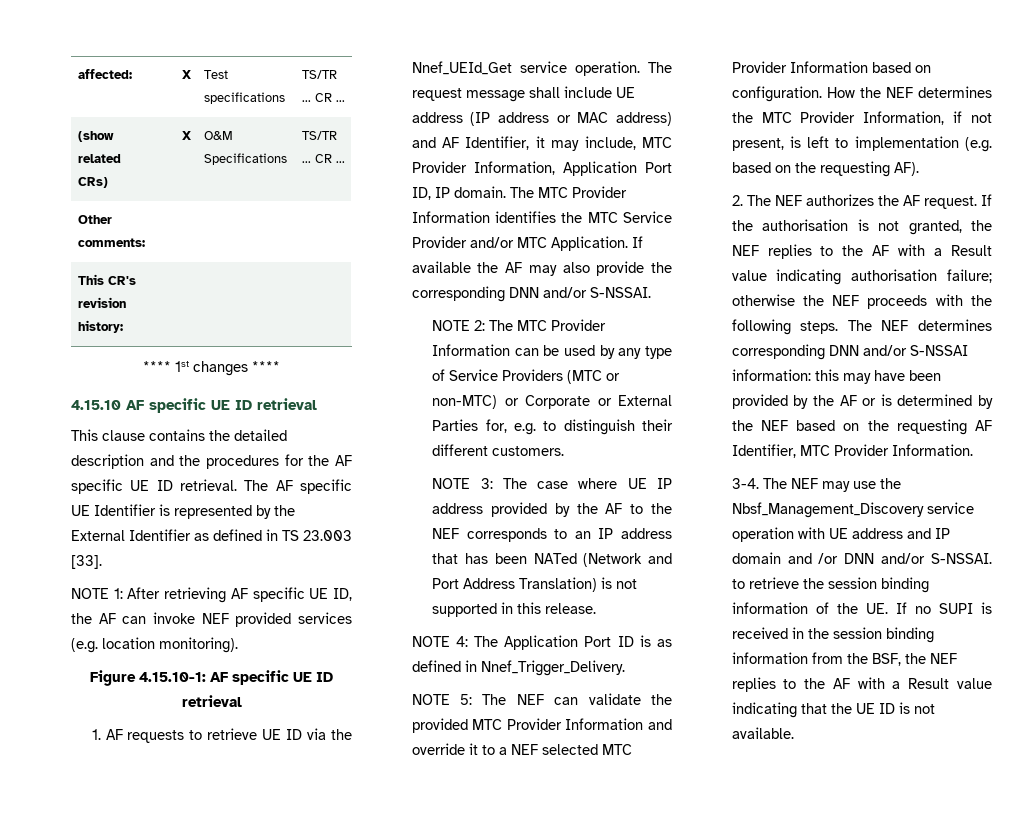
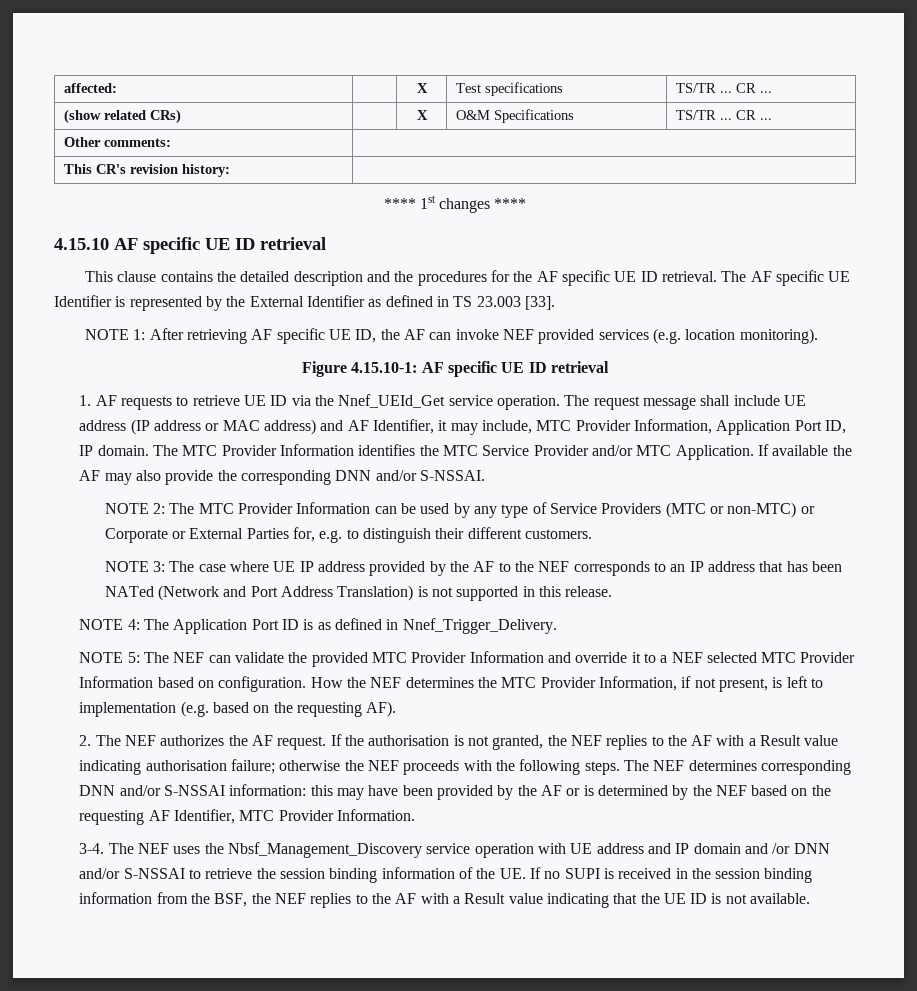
[821,481,876,492] may use -> [173,846,201,854] uses
[931,553,992,564] S-NSSAI. -> [123,868,185,879] S-NSSAI

